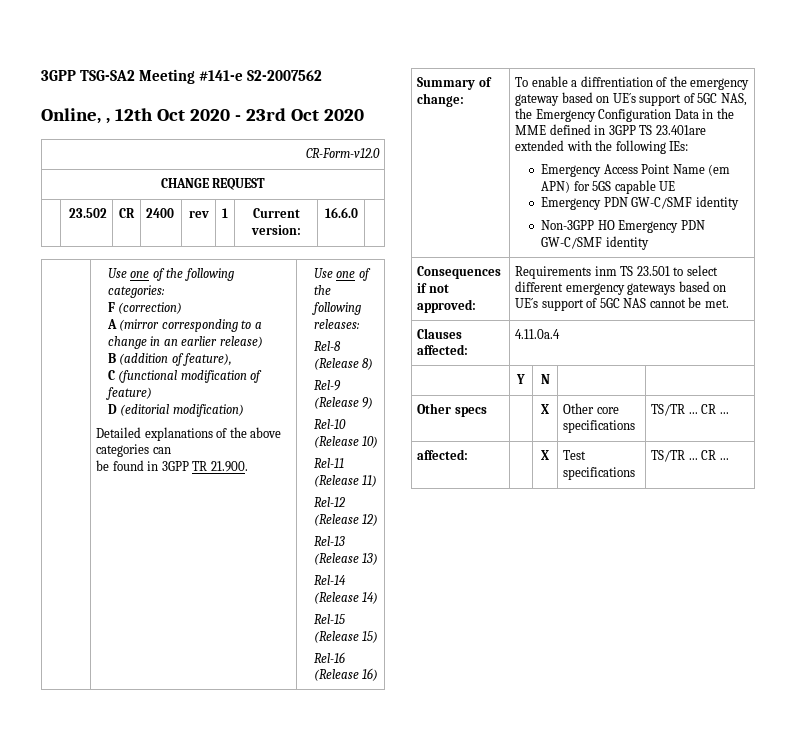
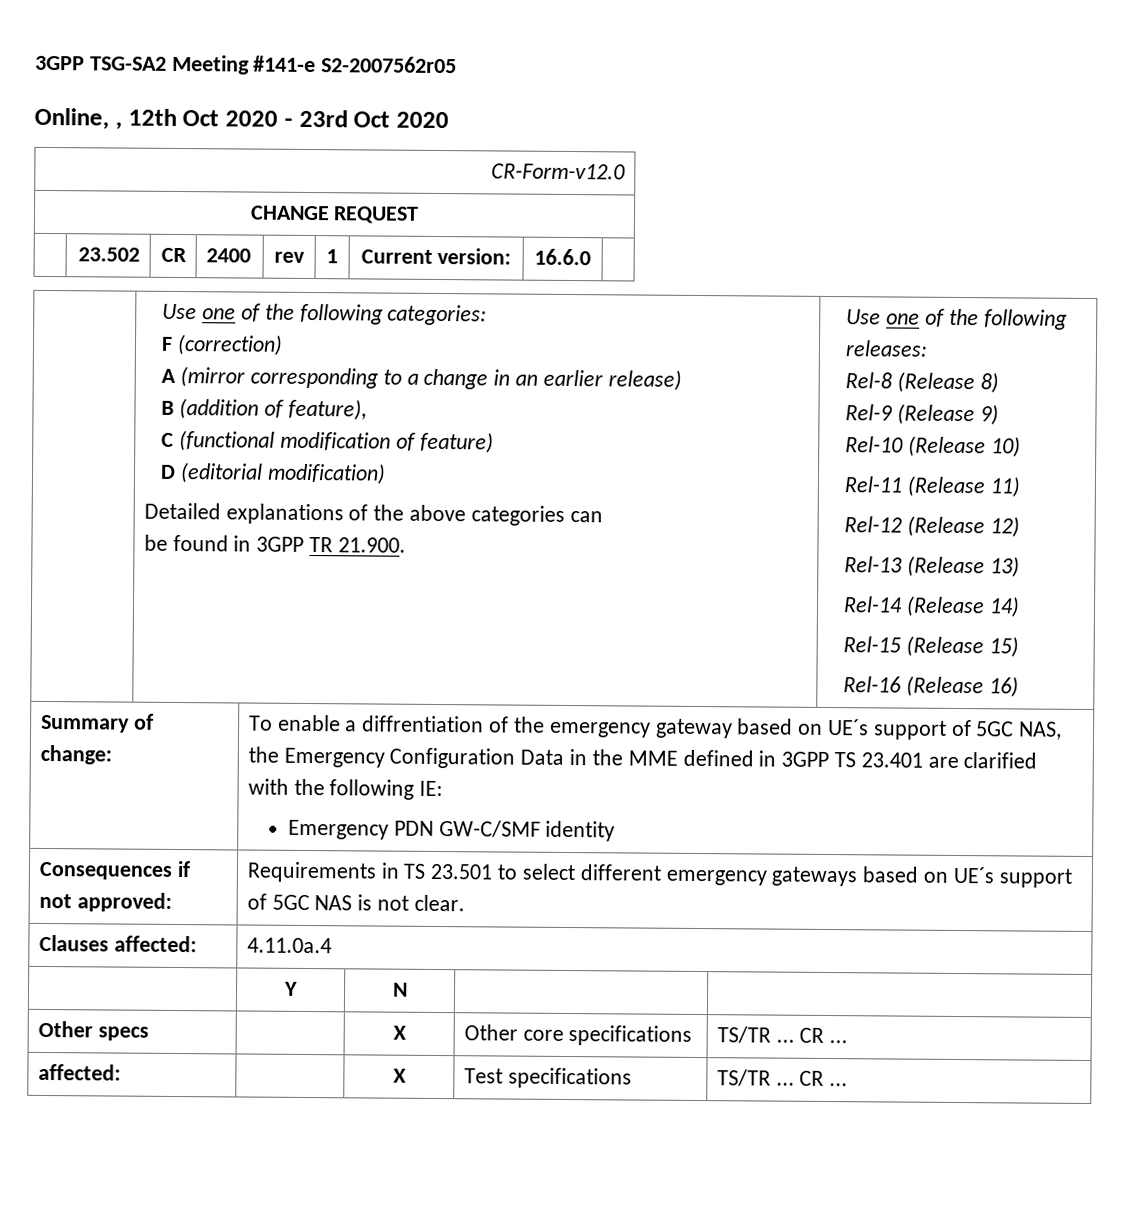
[246,70,322,81] S2-2007562 -> [321,56,458,74] S2-2007562r05
[655,125,706,135] [515,140,565,151] 23.401are extended -> [860,752,1038,769] 23.401 are clarified
[669,141,689,151] [541,164,731,177] [541,180,676,194] [541,196,739,210] [541,220,679,233] IEs: // Emergency Access Point Name (em APN) for 5GS capable UE // Emergency PDN GW-C/SMF identity // Non-3GPP HO Emergency -> [419,780,444,797] [287,819,389,840] IE: // Emergency
[594,266,617,276] inm -> [380,862,400,879] in
[649,297,729,308] cannot be met. -> [357,894,465,912] is not clear.

